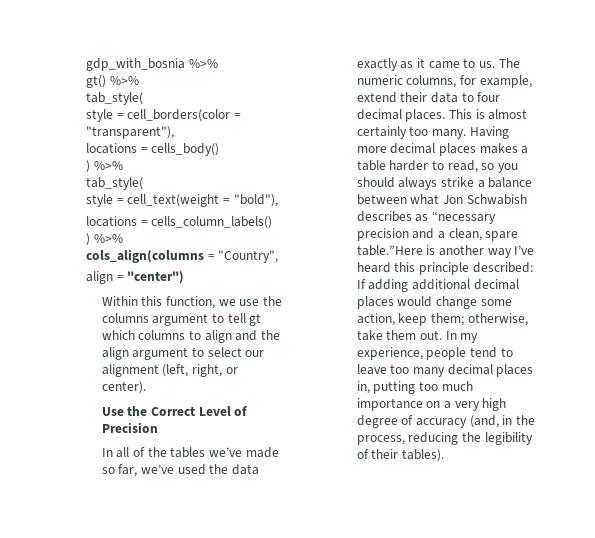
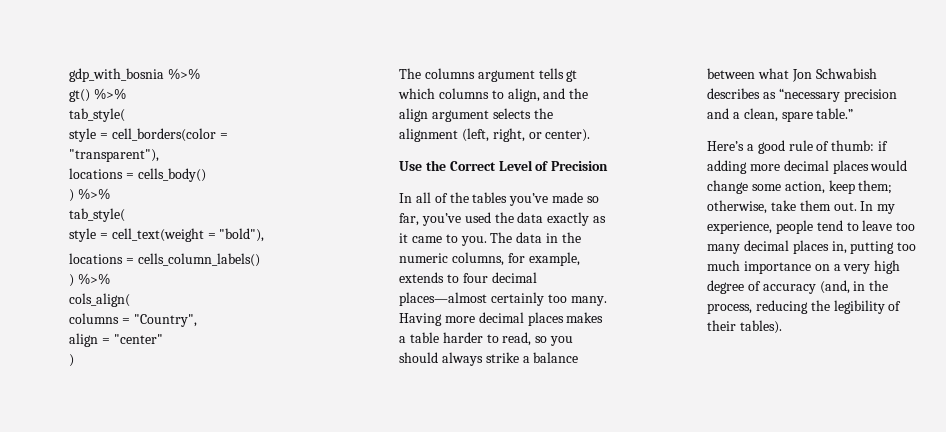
[86,249,205,263] cols_align(columns -> [69,293,131,307] [69,313,120,324] cols_align( // columns
[127,271,185,284] [101,296,282,309] [101,313,246,326] "center") // Within this function, we use the columns argument to tell -> [113,334,163,344] [69,354,75,367] [399,68,564,82] "center" // ) // The columns argument tells
[204,330,232,343] align -> [507,88,540,102] align,
[191,347,265,357] to select our -> [492,108,553,119] selects the
[208,447,242,457] we’ve -> [509,193,549,206] you’ve
[140,464,174,474] we’ve -> [422,213,462,226] you’ve
[478,58,520,68] [356,75,532,88] [356,92,501,103] [356,109,528,122] us. The numeric columns, for example, extend their data to four decimal places. This is almost -> [460,232,581,246] [399,252,580,266] [399,272,537,283] [399,292,488,306] you. The data in the numeric columns, for example, extends to four decimal places—almost
[356,245,535,258] [356,262,533,275] [356,279,470,292] table.”Here is another way I’ve heard this principle described: If adding additional -> [816,108,854,119] [707,140,888,154] [707,160,781,174] table.” // Here’s a good rule of thumb: if adding more

